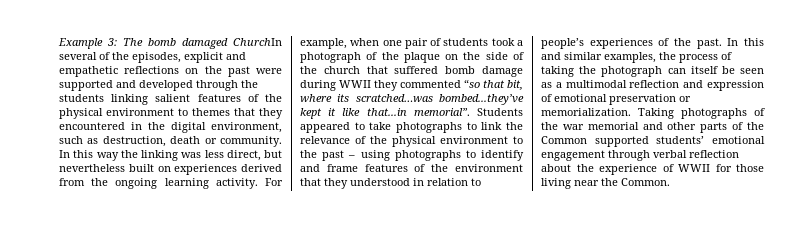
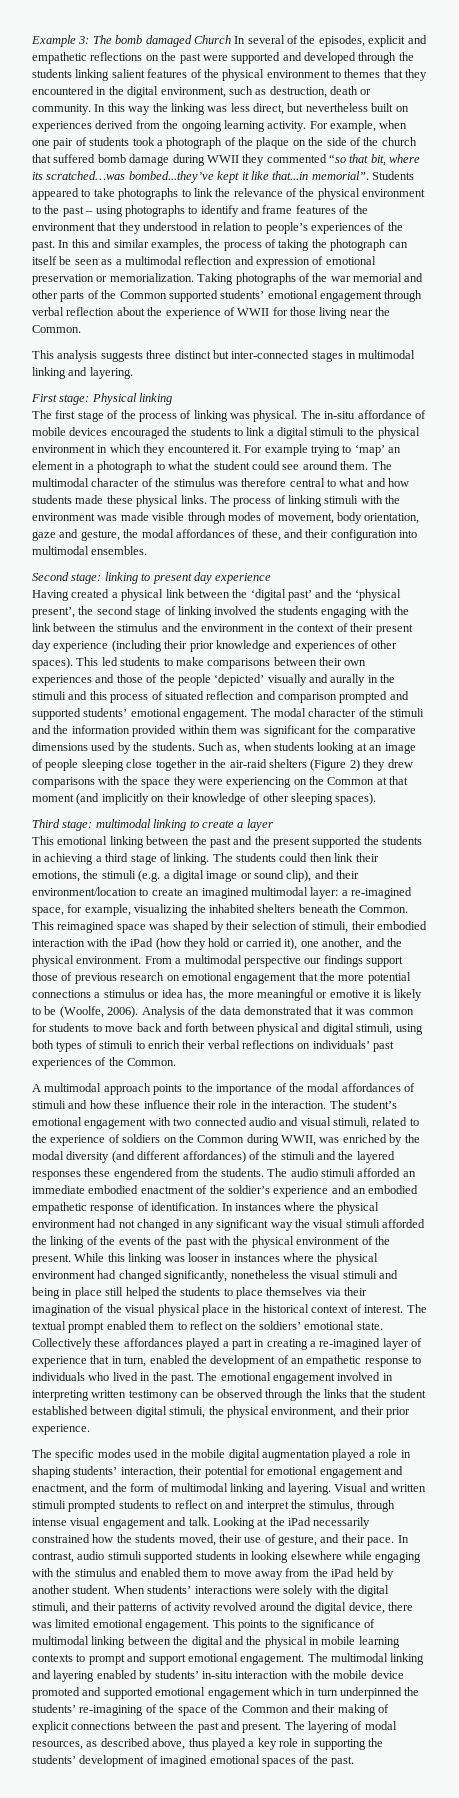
[233,38,282,46] ChurchIn -> [193,35,246,44] Church In
(670, 182) none -> [32,350,416,362] [32,367,133,379] [31,393,173,405] [32,410,426,422] [32,427,420,439] [32,444,402,456] [32,461,392,473] [32,478,410,487] [32,495,401,507] [32,512,420,524] [32,529,418,541] [32,546,148,555] [32,572,272,584] [32,589,402,601] [32,606,410,618] [32,623,413,635] [32,640,398,652] [32,657,367,669] [32,674,396,686] [32,691,409,703] [32,708,425,720] [32,725,416,737] [32,742,416,754] [32,759,413,771] [32,776,409,788] [32,793,377,805] [32,819,273,831] [32,836,423,848] [32,853,379,865] [32,870,360,882] [32,887,412,899] [32,904,409,916] [32,921,428,933] [32,938,402,950] [32,955,403,967] [32,972,411,984] [32,989,422,1001] [32,1006,414,1018] [32,1023,423,1035] [32,1040,395,1052] [32,1057,177,1069] [32,1083,416,1095] [32,1100,398,1109] [32,1117,419,1129] [32,1134,420,1146] [32,1151,395,1163] [32,1168,416,1180] [32,1185,419,1197] [32,1202,379,1214] [32,1219,426,1231] [32,1236,390,1248] [32,1253,378,1265] [32,1270,398,1282] [32,1287,368,1299] [32,1304,427,1316] [32,1321,383,1333] [32,1338,423,1350] [32,1355,422,1367] [32,1372,393,1384] [32,1389,427,1401] [32,1406,411,1418] [32,1424,90,1435] [32,1449,411,1461] [32,1466,403,1478] [32,1483,427,1495] [32,1500,395,1512] [32,1517,371,1529] [32,1534,409,1546] [32,1551,422,1563] [32,1568,394,1580] [32,1585,390,1597] [32,1602,414,1614] [32,1619,376,1631] [32,1636,400,1648] [32,1653,425,1665] [32,1670,404,1682] [32,1687,420,1699] [32,1704,390,1716] [32,1721,397,1733] [32,1738,384,1750] [32,1755,354,1767] // This analysis suggests three distinct but inter-connected stages in multimodal linking and layering. // First stage: Physical linking // The first stage of the process of linking was physical. The in-situ affordance of mobile devices encouraged the students to link a digital stimuli to the physical environment in which they encountered it. For example trying to ‘map’ an element in a photograph to what the student could see around them. The multimodal character of the stimulus was therefore central to what and how students made these physical links. The process of linking stimuli with the environment was made visible through modes of movement, body orientation, gaze and gesture, the modal affordances of these, and their configuration into multimodal ensembles. // Second stage: linking to present day experience // Having created a physical link between the ‘digital past’ and the ‘physical present’, the second stage of linking involved the students engaging with the link between the stimulus and the environment in the context of their present day experience (including their prior knowledge and experiences of other spaces). This led students to make comparisons between their own experiences and those of the people ‘depicted’ visually and aurally in the stimuli and this process of situated reflection and comparison prompted and supported students’ emotional engagement. The modal character of the stimuli and the information provided within them was significant for the comparative dimensions used by the students. Such as, when students looking at an image of people sleeping close together in the air-raid shelters (Figure 2) they drew comparisons with the space they were experiencing on the Common at that moment (and implicitly on their knowledge of other sleeping spaces). // Third stage: multimodal linking to create a layer // This emotional linking between the past and the present supported the students in achieving a third stage of linking. The students could then link their emotions, the stimuli (e.g. a digital image or sound clip), and their environment/location to create an imagined multimodal layer: a re-imagined space, for example, visualizing the inhabited shelters beneath the Common. This reimagined space was shaped by their selection of stimuli, their embodied interaction with the iPad (how they hold or carried it), one another, and the physical environment. From a multimodal perspective our findings support those of previous research on emotional engagement that the more potential connections a stimulus or idea has, the more meaningful or emotive it is likely to be (Woolfe, 2006). Analysis of the data demonstrated that it was common for students to move back and forth between physical and digital stimuli, using both types of stimuli to enrich their verbal reflections on individuals’ past experiences of the Common. // A multimodal approach points to the importance of the modal affordances of stimuli and how these influence their role in the interaction. The student’s emotional engagement with two connected audio and visual stimuli, related to the experience of soldiers on the Common during WWII, was enriched by the modal diversity (and different affordances) of the stimuli and the layered responses these engendered from the students. The audio stimuli afforded an immediate embodied enactment of the soldier’s experience and an embodied empathetic response of identification. In instances where the physical environment had not changed in any significant way the visual stimuli afforded the linking of the events of the past with the physical environment of the present. While this linking was looser in instances where the physical environment had changed significantly, nonetheless the visual stimuli and being in place still helped the students to place themselves via their imagination of the visual physical place in the historical context of interest. The textual prompt enabled them to reflect on the soldiers’ emotional state. Collectively these affordances played a part in creating a re-imagined layer of experience that in turn, enabled the development of an empathetic response to individuals who lived in the past. The emotional engagement involved in interpreting written testimony can be observed through the links that the student established between digital stimuli, the physical environment, and their prior experience. // The specific modes used in the mobile digital augmentation played a role in shaping students’ interaction, their potential for emotional engagement and enactment, and the form of multimodal linking and layering. Visual and written stimuli prompted students to reflect on and interpret the stimulus, through intense visual engagement and talk. Looking at the iPad necessarily constrained how the students moved, their use of gesture, and their pace. In contrast, audio stimuli supported students in looking elsewhere while engaging with the stimulus and enabled them to move away from the iPad held by another student. When students’ interactions were solely with the digital stimuli, and their patterns of activity revolved around the digital device, there was limited emotional engagement. This points to the significance of multimodal linking between the digital and the physical in mobile learning contexts to prompt and support emotional engagement. The multimodal linking and layering enabled by students’ in-situ interaction with the mobile device promoted and supported emotional engagement which in turn underpinned the students’ re-imagining of the space of the Common and their making of explicit connections between the past and present. The layering of modal resources, as described above, thus played a key role in supporting the students’ development of imagined emotional spaces of the past.

